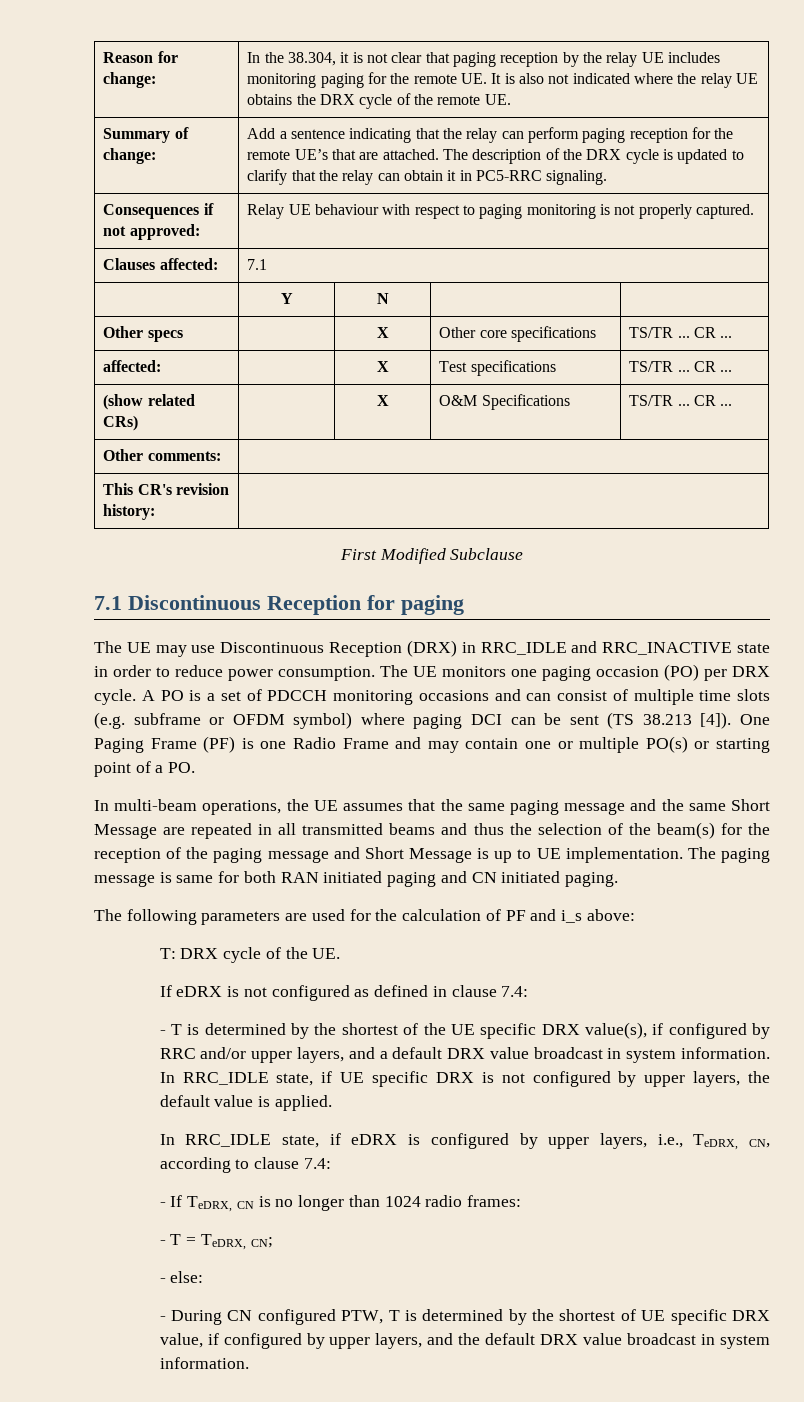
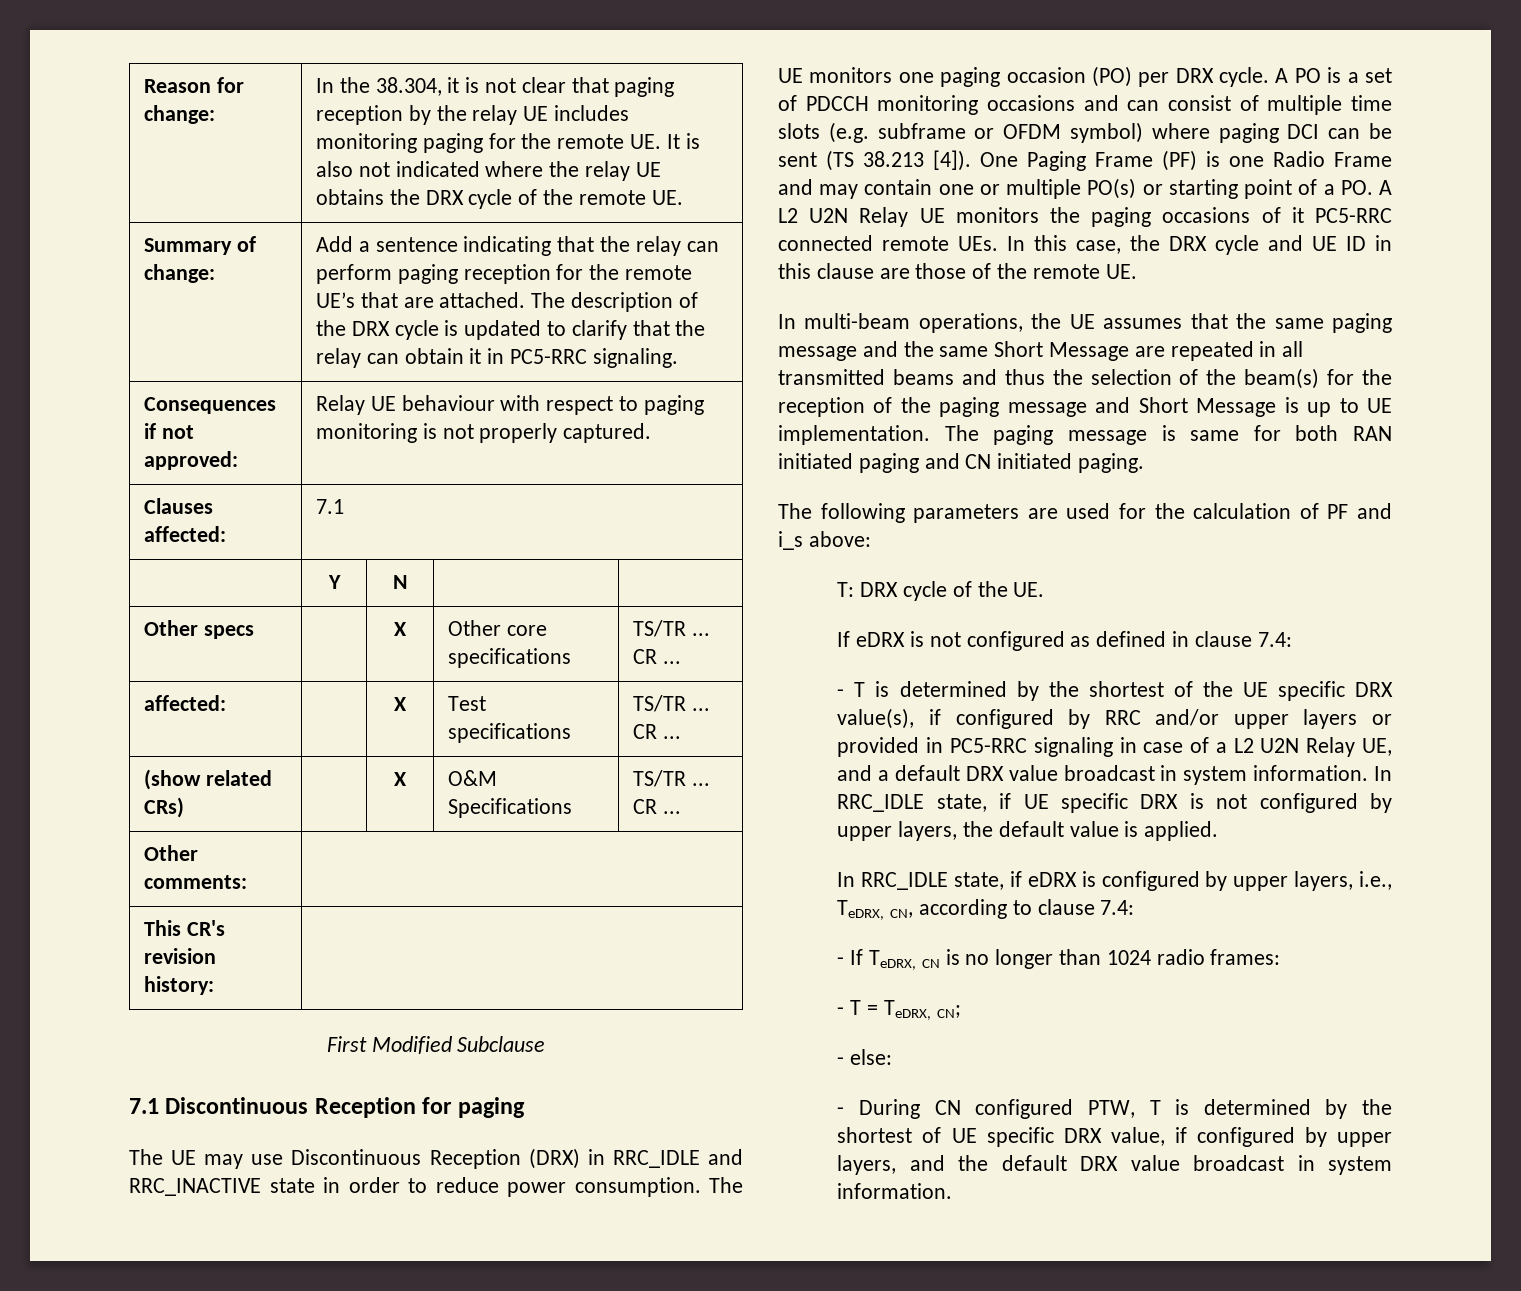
(196, 767) none -> [1379,180,1393,195] [778,207,1392,227] [778,235,1392,255] [778,263,1137,279] A L2 U2N Relay UE monitors the paging occasions of it PC5-RRC connected remote UEs. In this case, the DRX cycle and UE ID in this clause are those of the remote UE.
[297,1047,345,1063] layers, -> [1303,709,1392,729] [837,737,1392,757] layers or provided in PC5-RRC signaling in case of a L2 U2N Relay UE,

